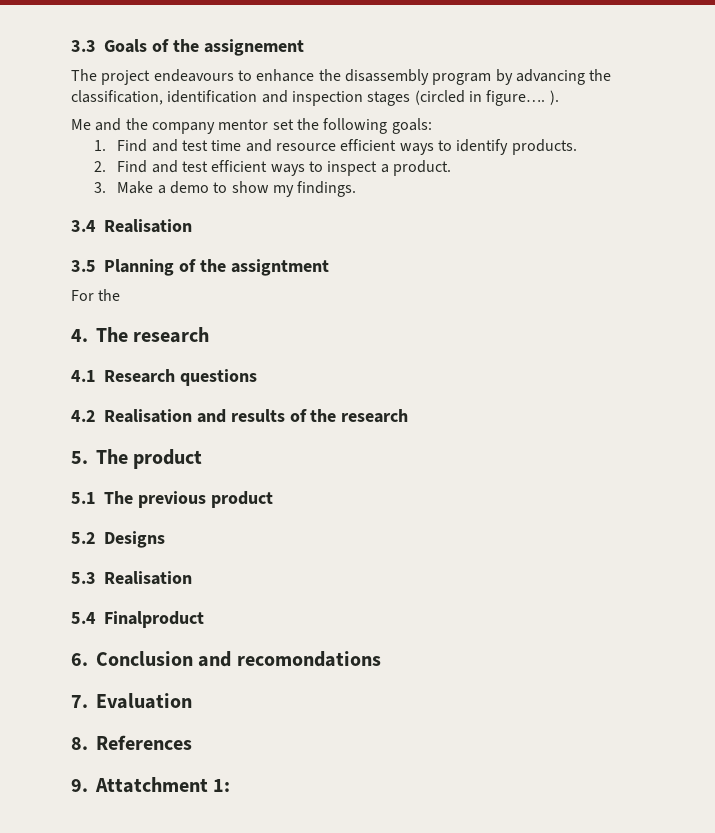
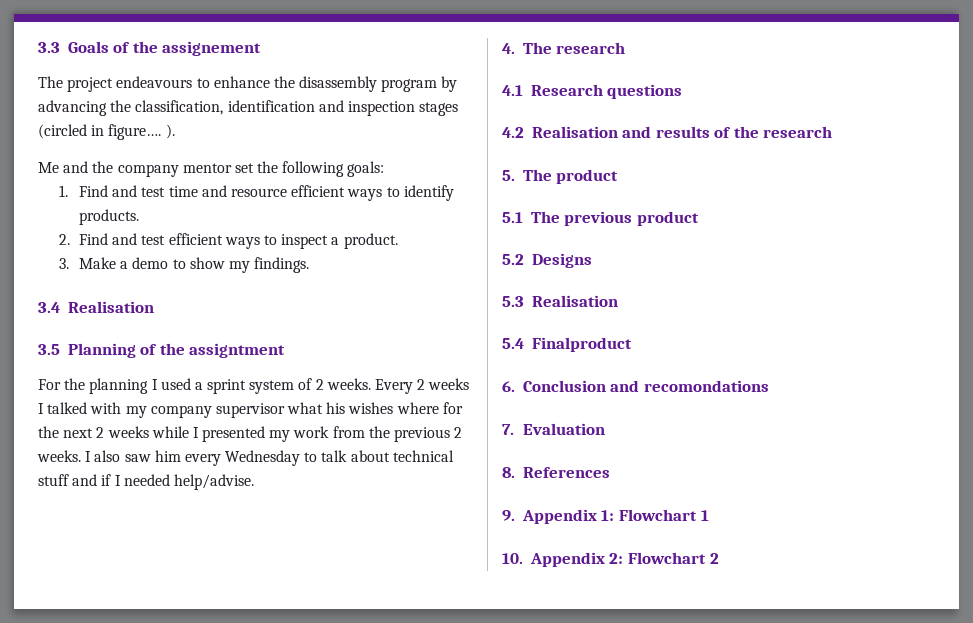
(121, 295) none -> [89,378,470,394] [38,402,463,418] [38,426,463,442] [37,450,454,466] [38,474,254,490] planning I used a sprint system of 2 weeks. Every 2 weeks I talked with my company supervisor what his wishes where for the next 2 weeks while I presented my work from the previous 2 weeks. I also saw him every Wednesday to talk about technical stuff and if I needed help/advise.
[95,777,231,793] Attatchment 1: -> [521,509,709,524] [502,552,719,567] Appendix 1: Flowchart 1 // 10. Appendix 2: Flowchart 2

